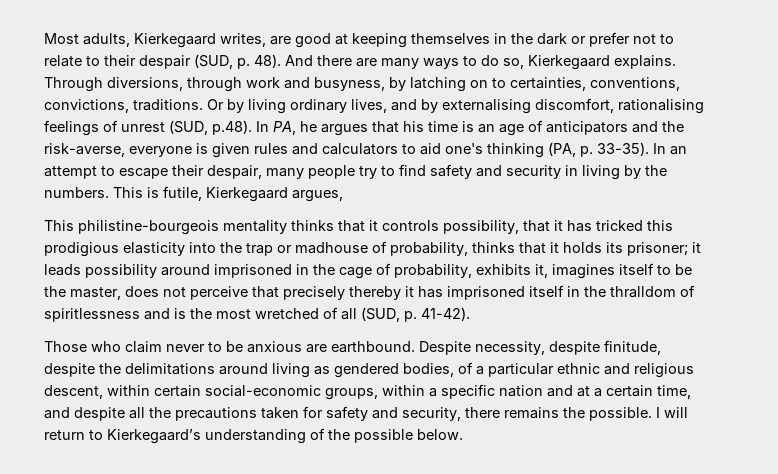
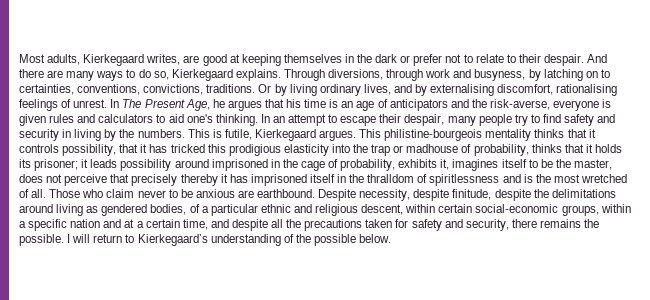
[139,54,281,69] despair (SUD, p. 48). -> [543,54,584,66] despair.
[121,120,296,135] unrest (SUD, p.48). In PA, -> [73,99,210,111] unrest. In The Present Age,
[487,142,649,158] thinking (PA, p. 33-35). -> [215,114,258,126] thinking.
[292,190,343,202] argues, // -> [319,130,357,141] argues.
[341,307,470,322] all (SUD, p. 41-42). // -> [31,189,47,198] all.

